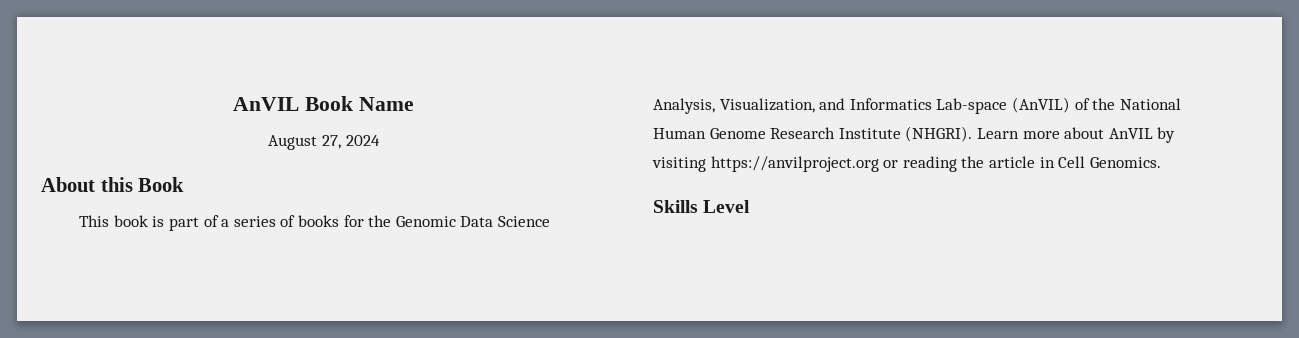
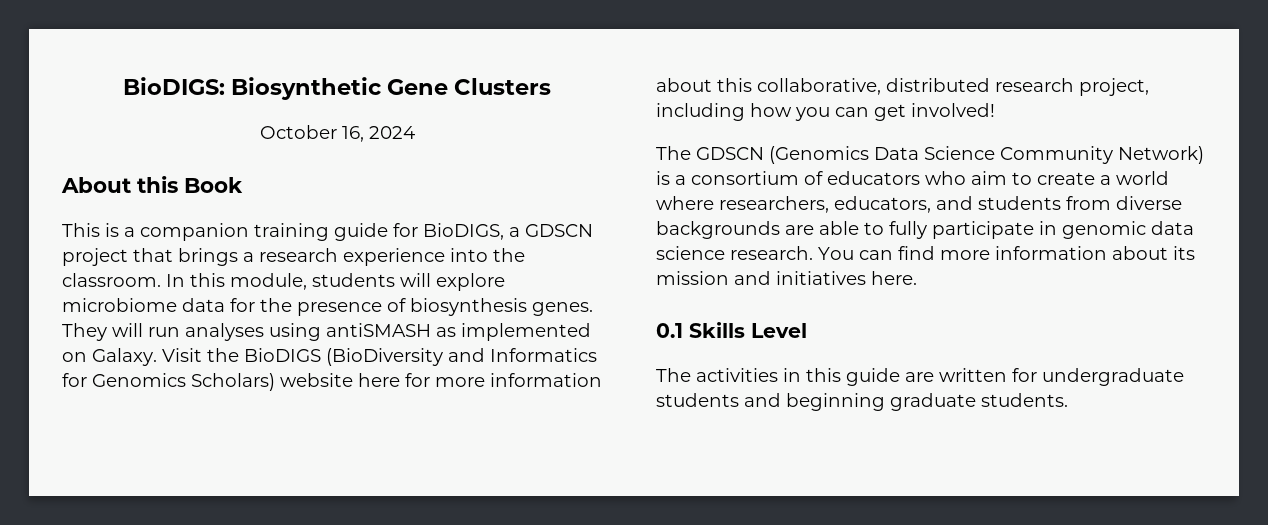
[233,96,414,111] [268,135,341,150] AnVIL Book Name // August 27, -> [122,77,552,100] [259,125,364,142] BioDIGS: Biosynthetic Gene Clusters // October 16,
[113,215,550,231] [653,97,1181,114] [653,126,1176,143] [652,156,1161,172] [653,200,751,213] book is part of a series of books for the Genomic Data Science Analysis, Visualization, and Informatics Lab-space (AnVIL) of the National Human Genome Research Institute (NHGRI). Learn more about AnVIL by visiting https://anvilproject.org or reading the article in Cell Genomics. // Skills Level -> [105,223,593,241] [62,248,525,266] [62,273,505,291] [62,298,593,316] [62,323,591,341] [62,348,597,366] [62,373,602,391] [656,78,1149,96] [656,103,995,121] [656,146,1204,164] [656,171,1169,185] [656,196,1182,213] [656,221,1194,239] [656,246,1195,260] [656,271,917,285] [656,322,807,338] [656,368,1184,386] [656,393,1068,411] is a companion training guide for BioDIGS, a GDSCN project that brings a research experience into the classroom. In this module, students will explore microbiome data for the presence of biosynthesis genes. They will run analyses using antiSMASH as implemented on Galaxy. Visit the BioDIGS (BioDiversity and Informatics for Genomics Scholars) website here for more information about this collaborative, distributed research project, including how you can get involved! // The GDSCN (Genomics Data Science Community Network) is a consortium of educators who aim to create a world where researchers, educators, and students from diverse backgrounds are able to fully participate in genomic data science research. You can find more information about its mission and initiatives here. // 0.1 Skills Level // The activities in this guide are written for undergraduate students and beginning graduate students.

